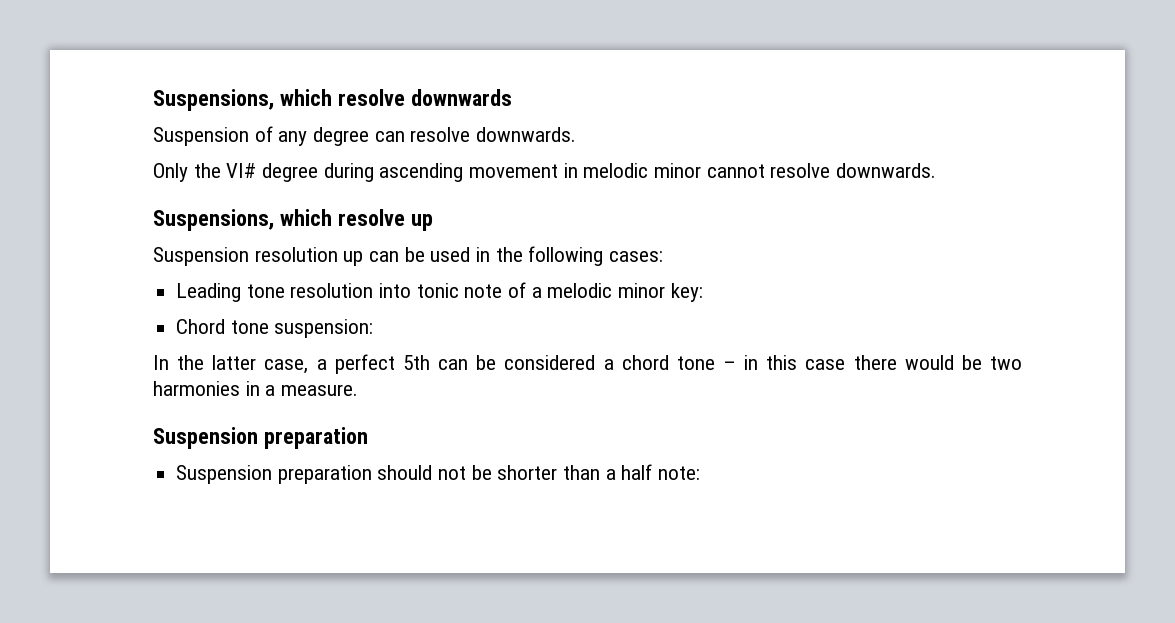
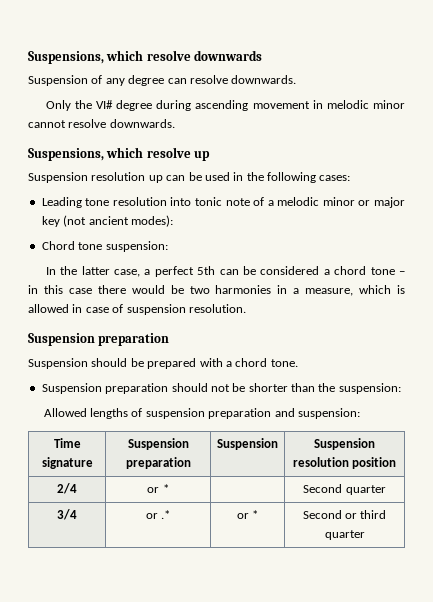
[670,283,703,302] key: -> [358,197,405,208] [41,215,173,227] or major key (not ancient modes):
[281,384,359,396] [153,427,368,449] measure. // Suspension preparation -> [305,285,406,296] [28,304,246,315] [28,333,170,346] [28,358,298,369] measure, which is allowed in case of suspension resolution. // Suspension preparation // Suspension should be prepared with a chord tone.
[605,464,701,480] a half note: -> [318,383,401,394] [43,408,360,419] [53,438,81,448] [41,457,93,469] [127,438,189,450] [125,457,191,469] [217,438,278,450] [314,438,375,450] [292,457,397,469] [57,483,77,494] [147,484,169,493] [303,484,386,495] [57,509,77,520] [145,510,171,519] [236,510,259,519] [302,510,387,519] [324,530,365,540] the suspension: // Allowed lengths of suspension preparation and suspension: // Time signature | Suspension preparation | Suspension | Suspension resolution position // 2/4 | or * | | Second quarter // 3/4 | or .* | or * | Second or third quarter

